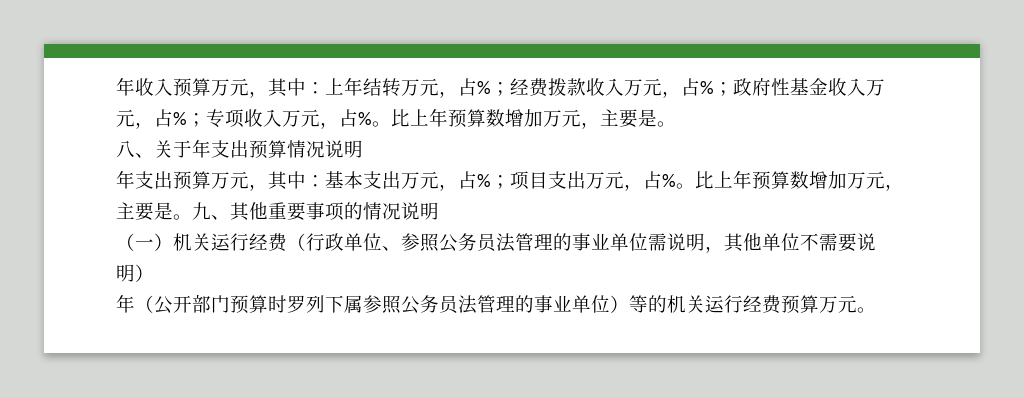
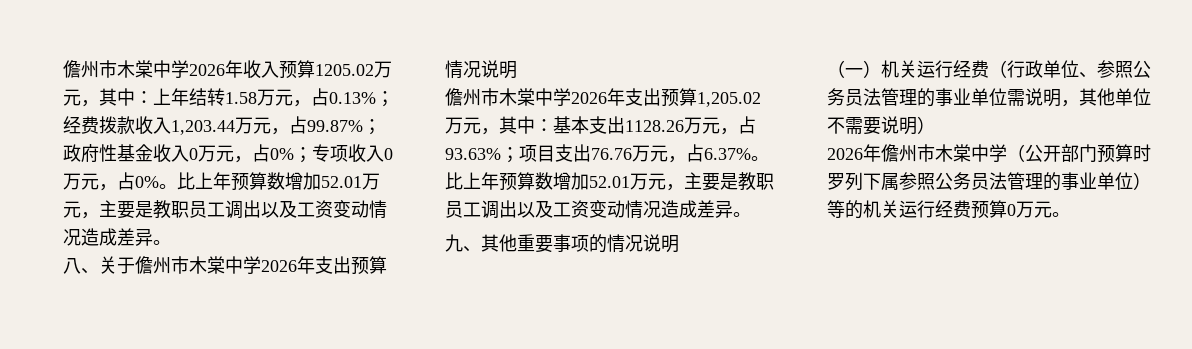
(116, 86) none -> [63,60,225,78] 儋州市木棠中学2026
(211, 87) none -> [315,64,374,76] 1205.02
[401,78,491,98] 万元，占% -> [225,88,376,107] 1.58万元，占0.13%
[624,78,714,98] 万元，占% -> [171,116,363,135] 1,203.44万元，占99.87%
[866,79,885,96] [116,109,187,129] 万元，占% -> [189,144,294,163] 0万元，占0%
[282,108,676,129] [116,140,192,158] 万元，占%。比上年预算数增加万元，主要是。 // 八、关于 -> [384,148,393,160] [63,172,380,191] [63,200,387,219] [63,228,171,246] [63,256,297,274] 0万元，占0%。比上年预算数增加52.01万元，主要是教职员工调出以及工资变动情况造成差异。 // 八、关于儋州市木棠中学2026
[116,170,211,190] 年支出预算 -> [445,88,761,107] 儋州市木棠中学2026年支出预算1,205.02
[401,171,491,191] 万元，占% -> [625,116,756,135] [445,148,501,160] 1128.26万元，占93.63%
[586,170,904,191] [116,202,192,221] 万元，占%。比上年预算数增加万元，主要是。 -> [591,144,769,163] [445,172,774,191] [445,200,751,219] 76.76万元，占6.37%。比上年预算数增加52.01万元，主要是教职员工调出以及工资变动情况造成差异。 //
[116,294,135,313] 年 -> [827,144,1007,162] 2026年儋州市木棠中学
(819, 304) none -> [1007,204,1016,216] 0

